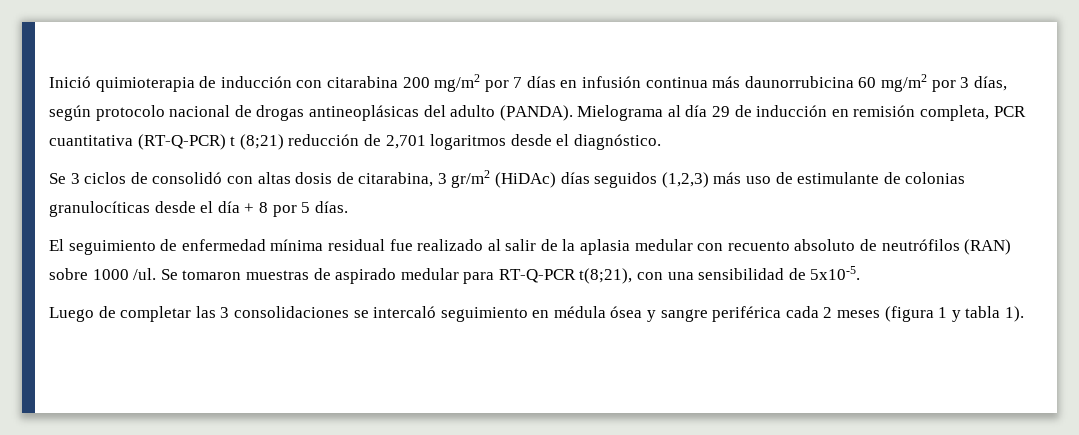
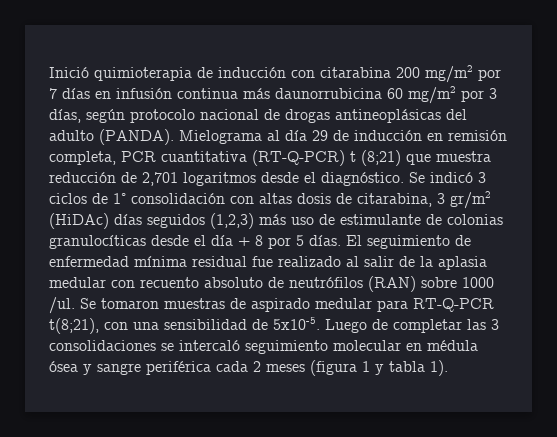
(284, 142) none -> [406,151,491,165] que muestra
[49,173,66,184] // Se -> [409,172,473,183] Se indicó
[152,172,223,184] consolidó -> [113,193,225,204] 1° consolidación
(348, 207) // -> (341, 240) none
(861, 273) // -> (320, 323) none
(528, 314) none -> [333,340,401,351] molecular

